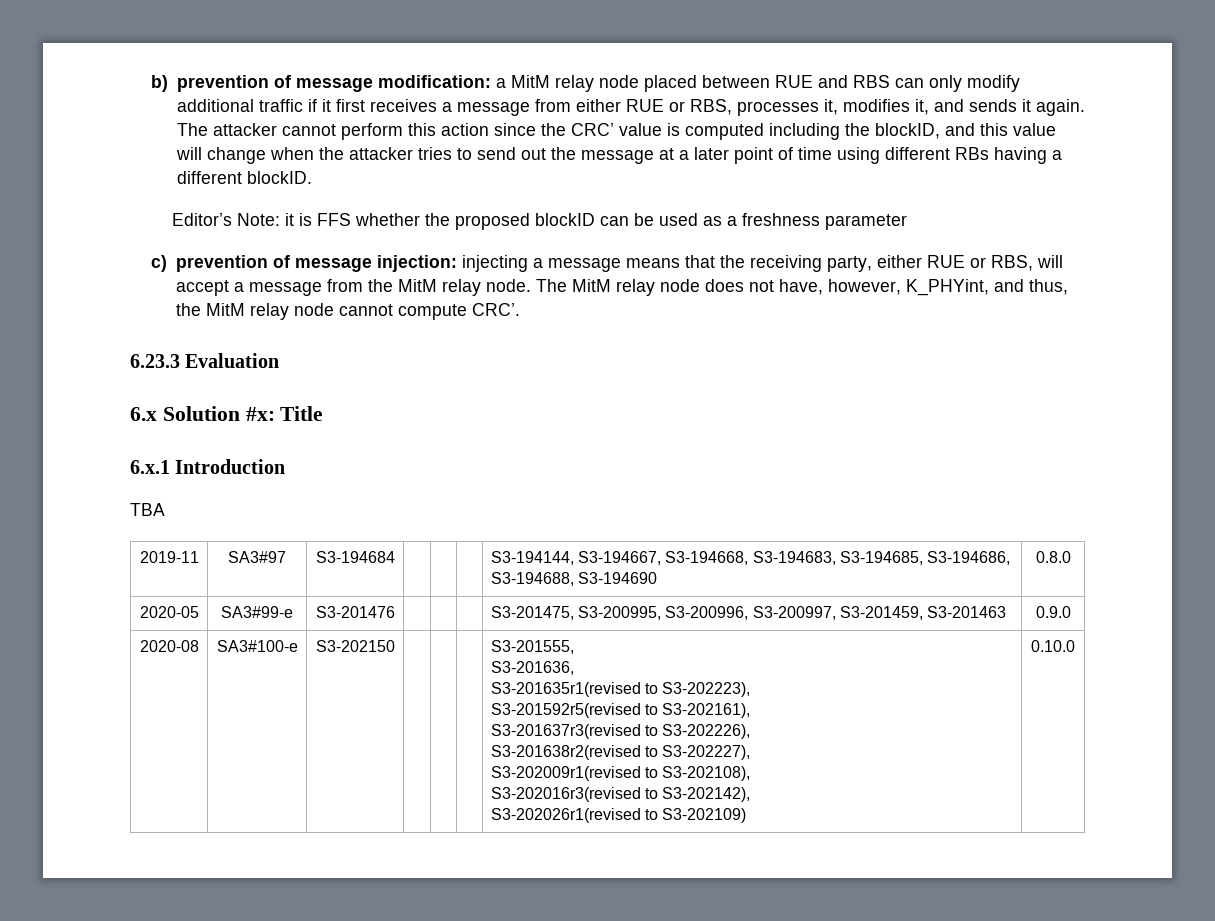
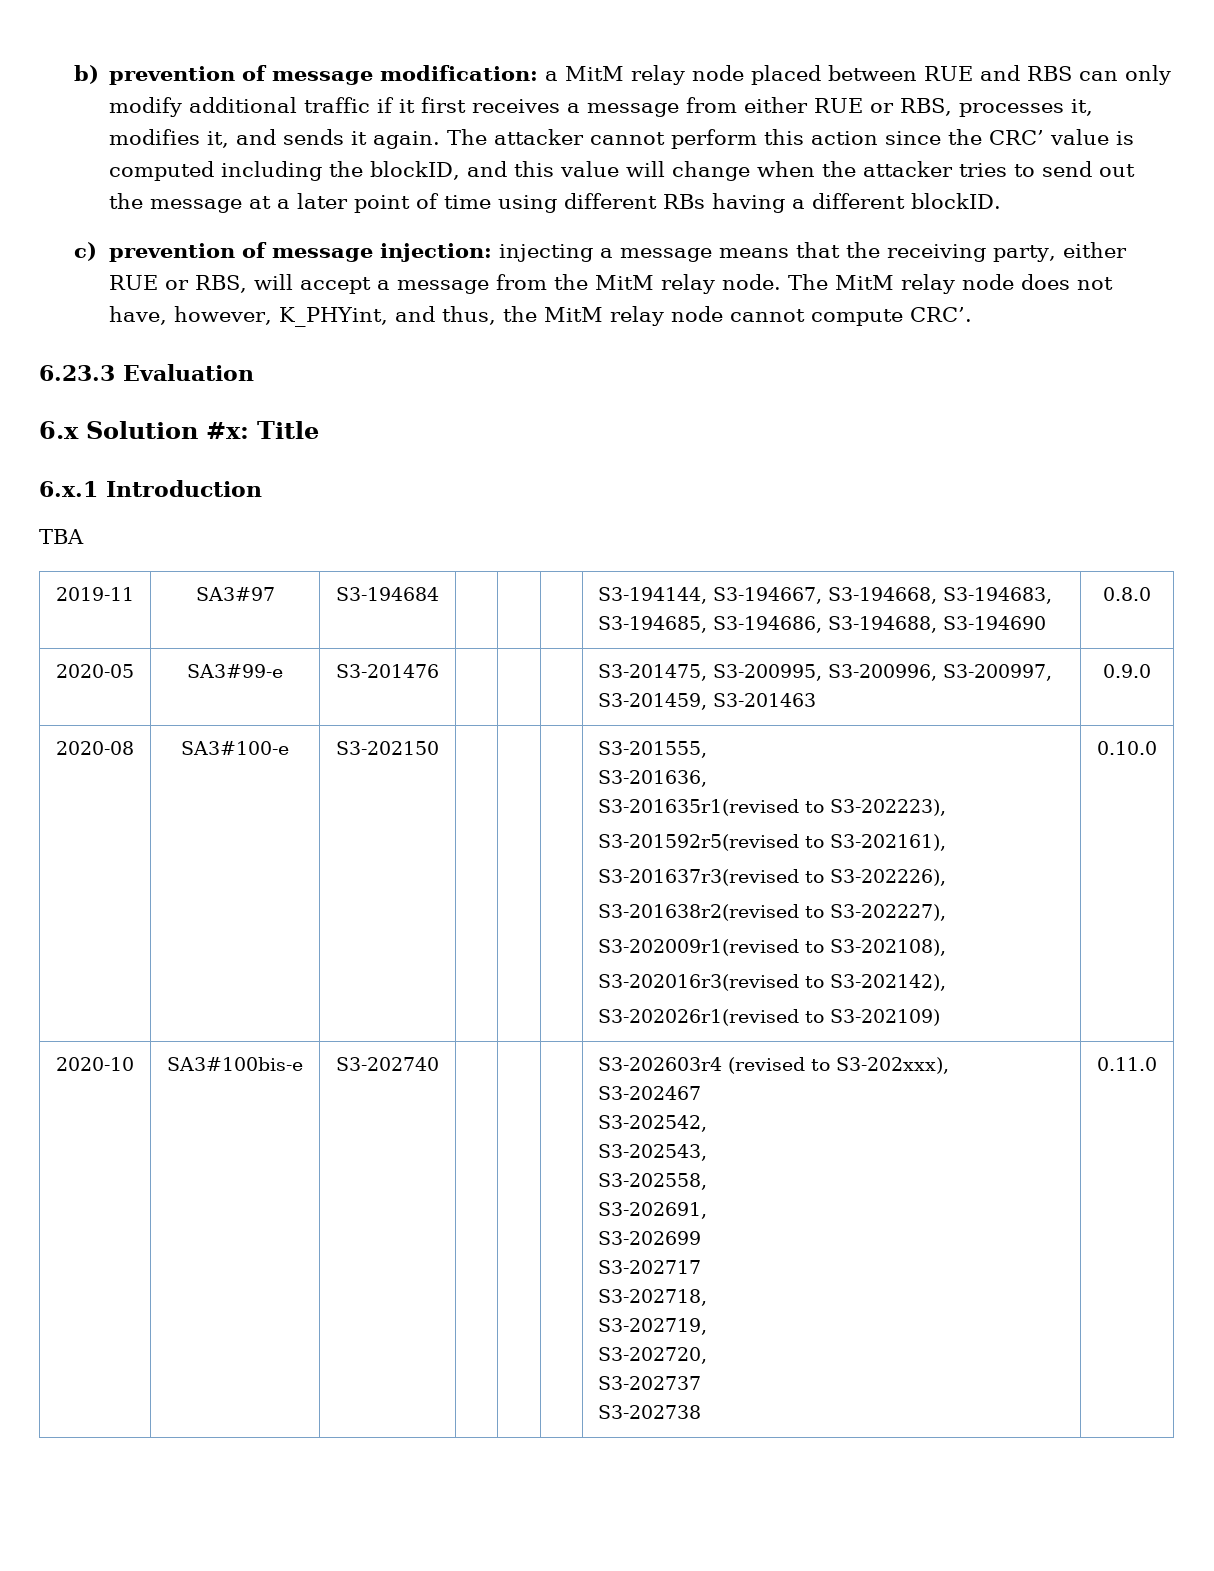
[172,213,908,230] // Editor’s Note: it is FFS whether the proposed blockID can be used as a freshness parameter -> (1002, 201) none
(1075, 646) none -> [56,1057,134,1071] [167,1057,303,1071] [336,1057,439,1071] [598,1057,950,1074] [598,1086,702,1100] [598,1115,708,1132] [598,1144,708,1161] [598,1173,708,1190] [598,1202,708,1219] [598,1231,702,1245] [598,1260,702,1274] [598,1289,708,1306] [598,1318,708,1335] [598,1347,708,1364] [598,1376,702,1390] [598,1405,702,1419] [1097,1057,1157,1071] // 2020-10 | SA3#100bis-e | S3-202740 | | | | S3-202603r4 (revised to S3-202xxx), // S3-202467 // S3-202542, // S3-202543, // S3-202558, // S3-202691, // S3-202699 // S3-202717 // S3-202718, // S3-202719, // S3-202720, // S3-202737 // S3-202738 | 0.11.0

